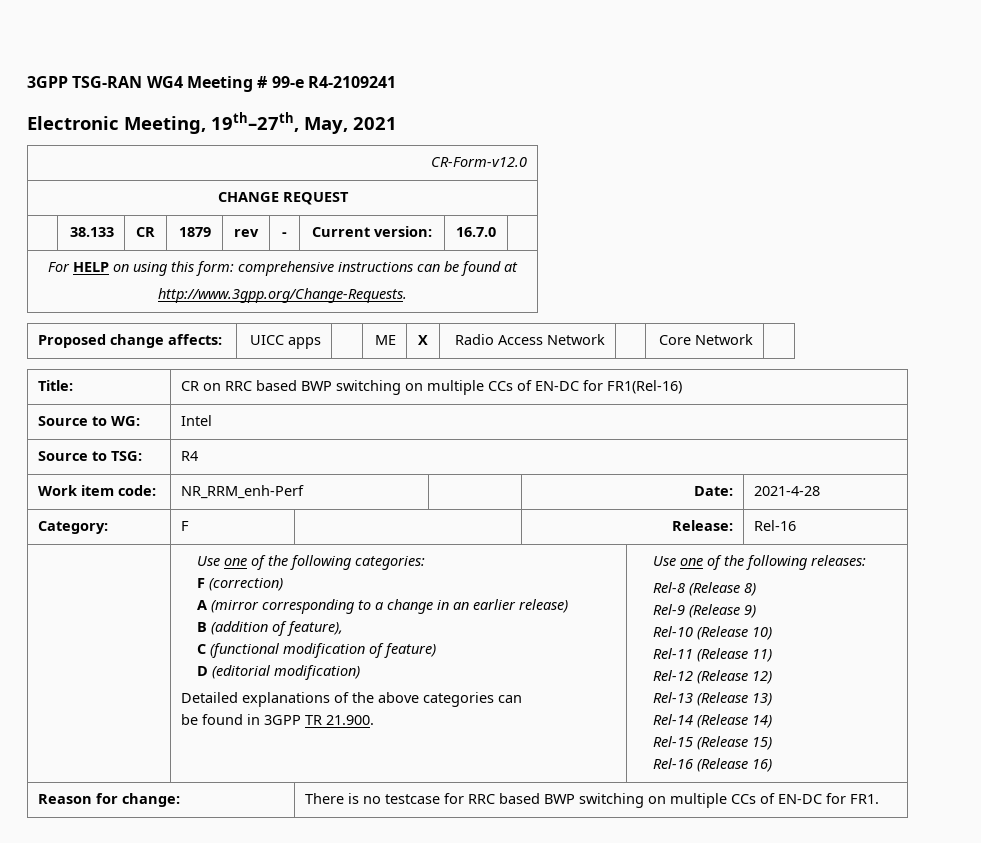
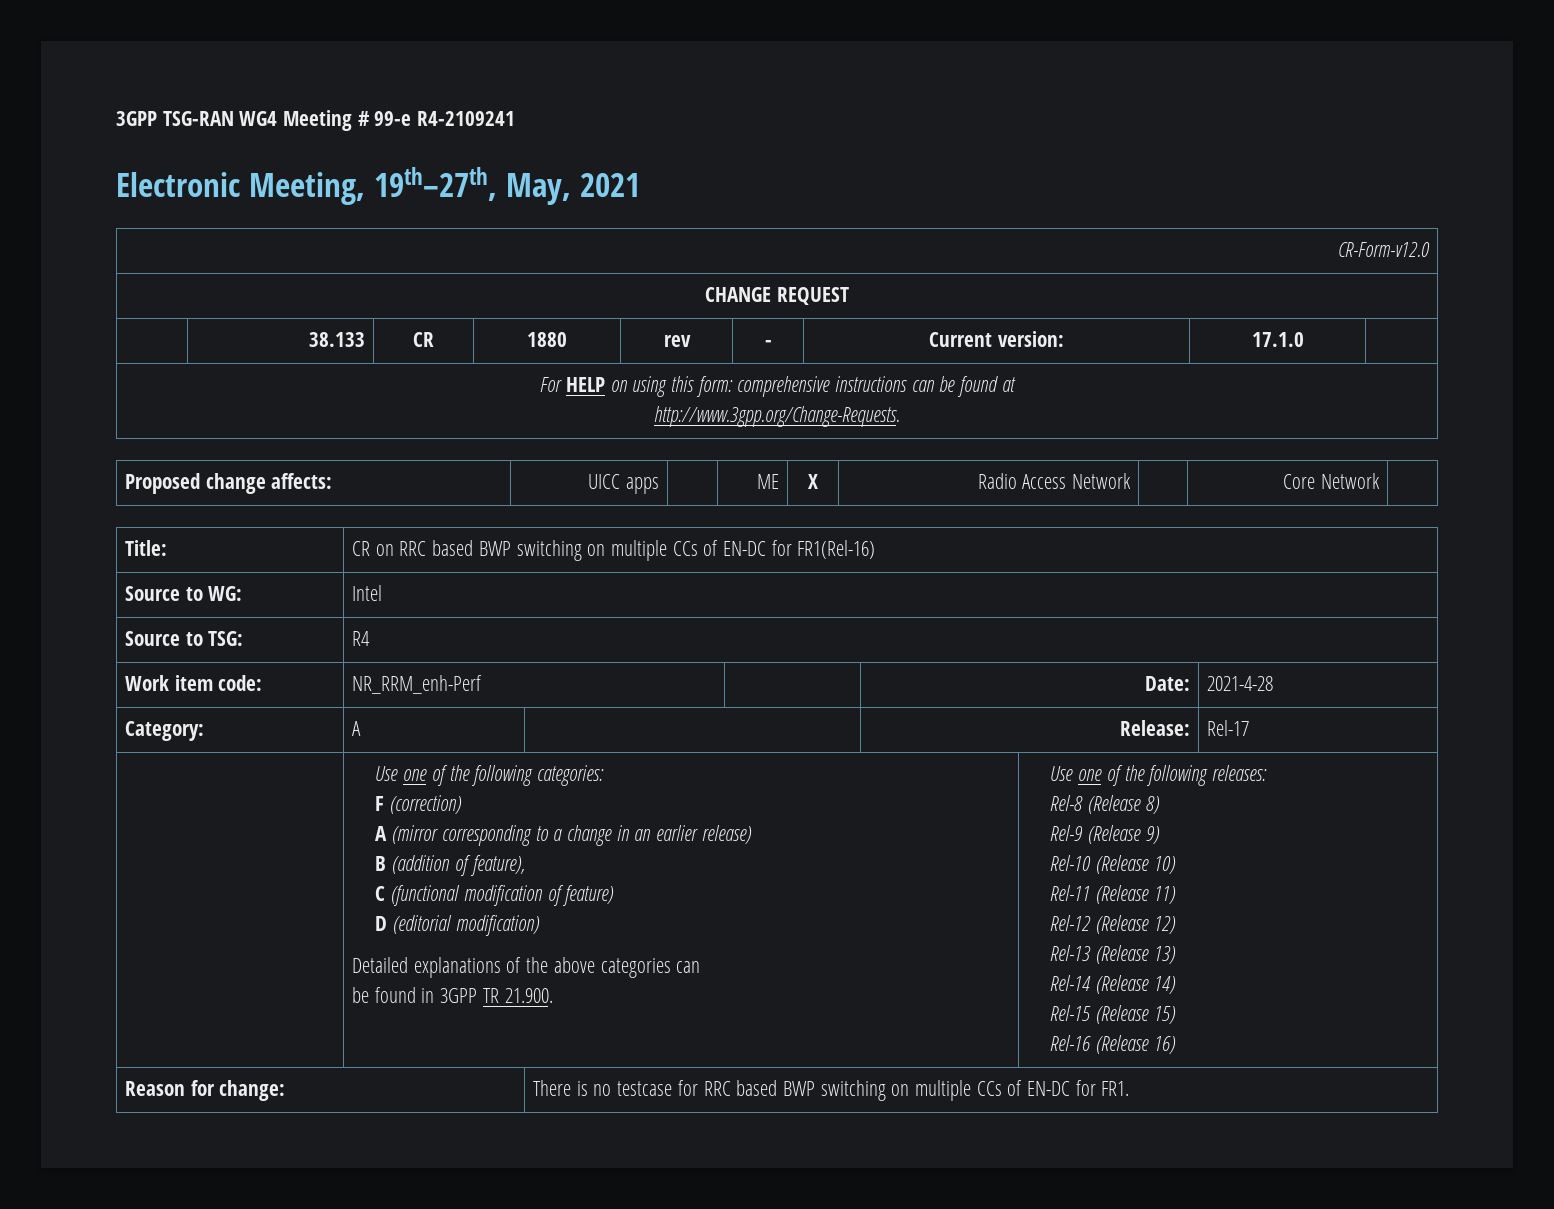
[178,227,211,237] 1879 -> [527,332,567,347] 1880
[456,227,496,237] 16.7.0 -> [1251,332,1304,347] 17.1.0
[181,521,190,531] F -> [352,721,362,736] A
[754,520,797,531] Rel-16 -> [1207,720,1250,736] Rel-17

